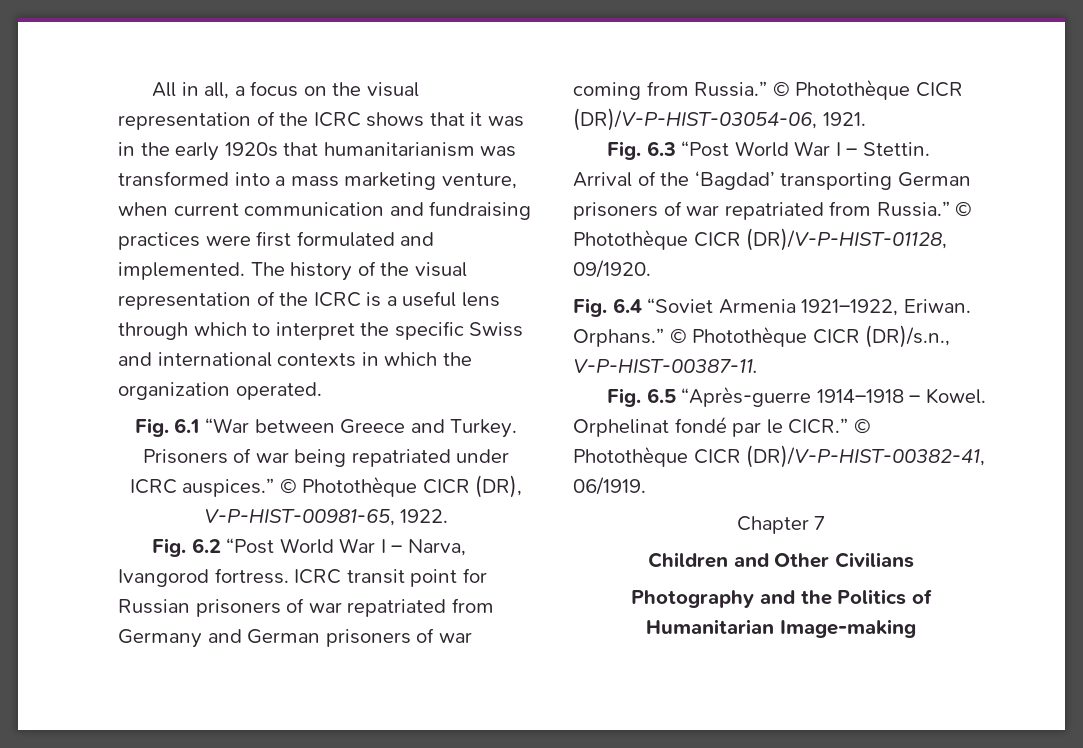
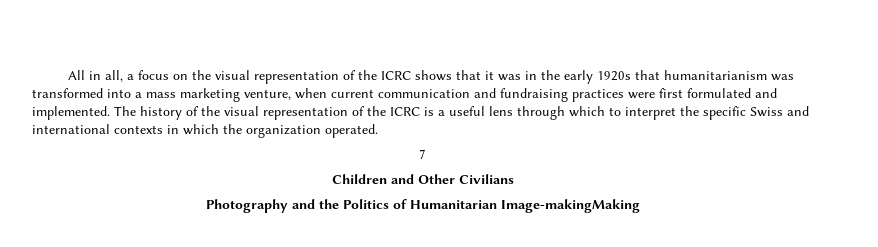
[134,418,518,438] [142,448,510,467] [129,475,523,498] [203,509,449,526] [152,538,467,557] [118,568,487,587] [118,598,494,617] [118,628,472,648] [573,79,963,100] [573,108,866,131] [607,141,931,160] [573,171,971,190] [573,201,973,220] [573,228,948,251] [573,260,651,278] [573,298,971,317] [573,325,951,348] [573,359,758,373] [607,386,986,407] [573,416,871,437] [573,445,986,468] [573,477,646,495] [736,516,809,534] Fig. 6.1 “War between Greece and Turkey. Prisoners of war being repatriated under ICRC auspices.” © Photothèque CICR (DR), V-P-HIST-00981-65, 1922. // Fig. 6.2 “Post World War I – Narva, Ivangorod fortress. ICRC transit point for Russian prisoners of war repatriated from Germany and German prisoners of war coming from Russia.” © Photothèque CICR (DR)/V-P-HIST-03054-06, 1921. // Fig. 6.3 “Post World War I – Stettin. Arrival of the ‘Bagdad’ transporting German prisoners of war repatriated from Russia.” © Photothèque CICR (DR)/V-P-HIST-01128, 09/1920. // Fig. 6.4 “Soviet Armenia 1921–1922, Eriwan. Orphans.” © Photothèque CICR (DR)/s.n., V-P-HIST-00387-11. // Fig. 6.5 “Après-guerre 1914–1918 – Kowel. Orphelinat fondé par le CICR.” © Photothèque CICR (DR)/V-P-HIST-00382-41, 06/1919. // Chapter -> (378, 131) none
[779,619,916,638] Image-making -> [500,199,640,213] Image-makingMaking

